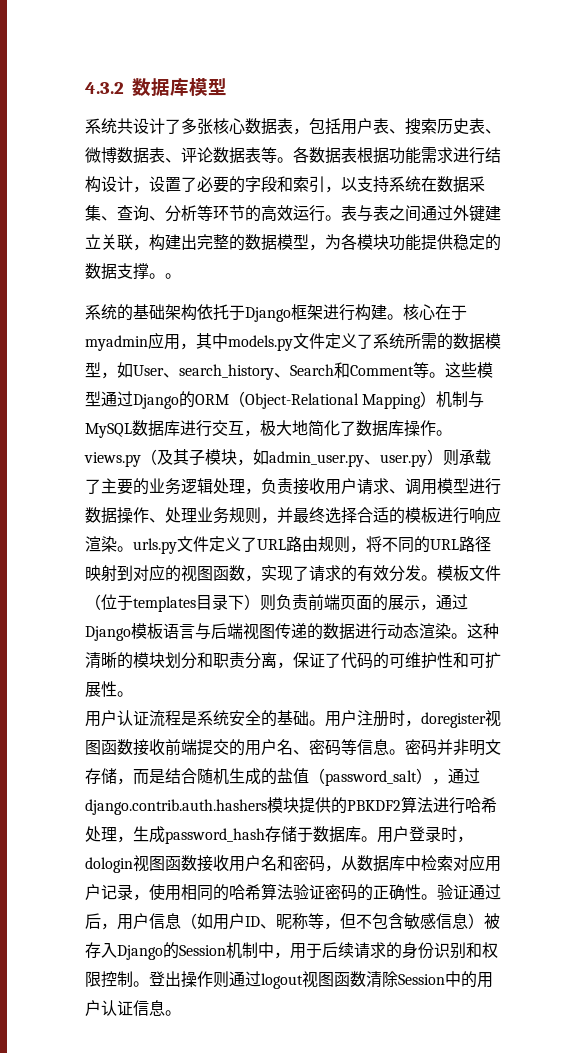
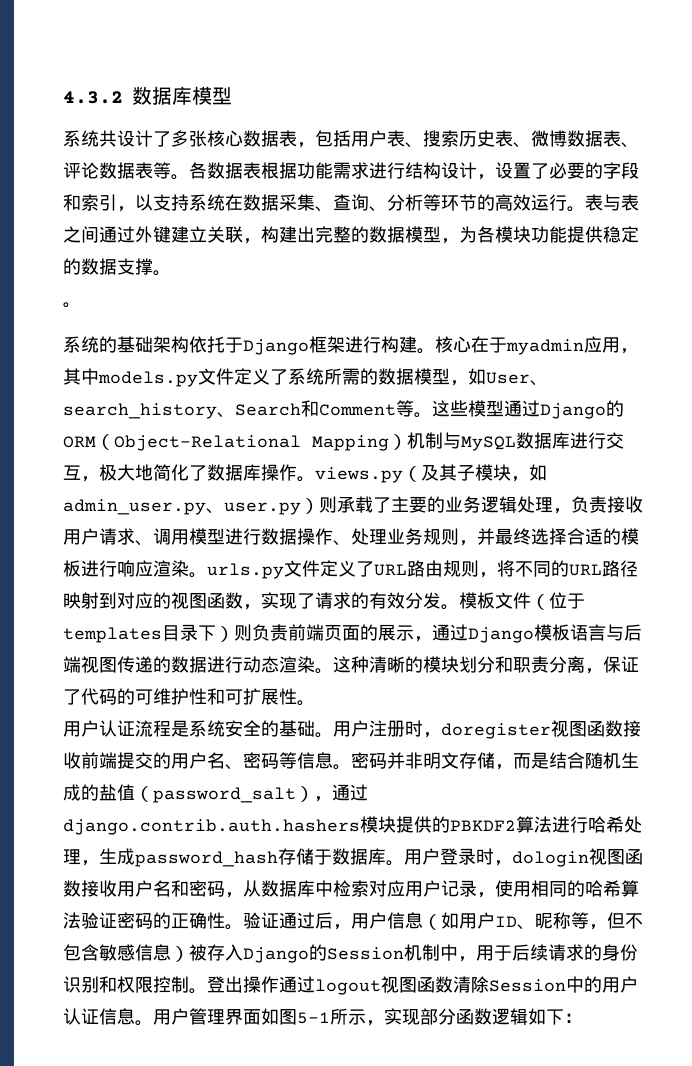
(165, 276) none -> (171, 273) //
[213,971,229,988] 则 -> (279, 984) none
(181, 1013) none -> [153,1008,582,1026] 用户管理界面如图5-1所示，实现部分函数逻辑如下：

